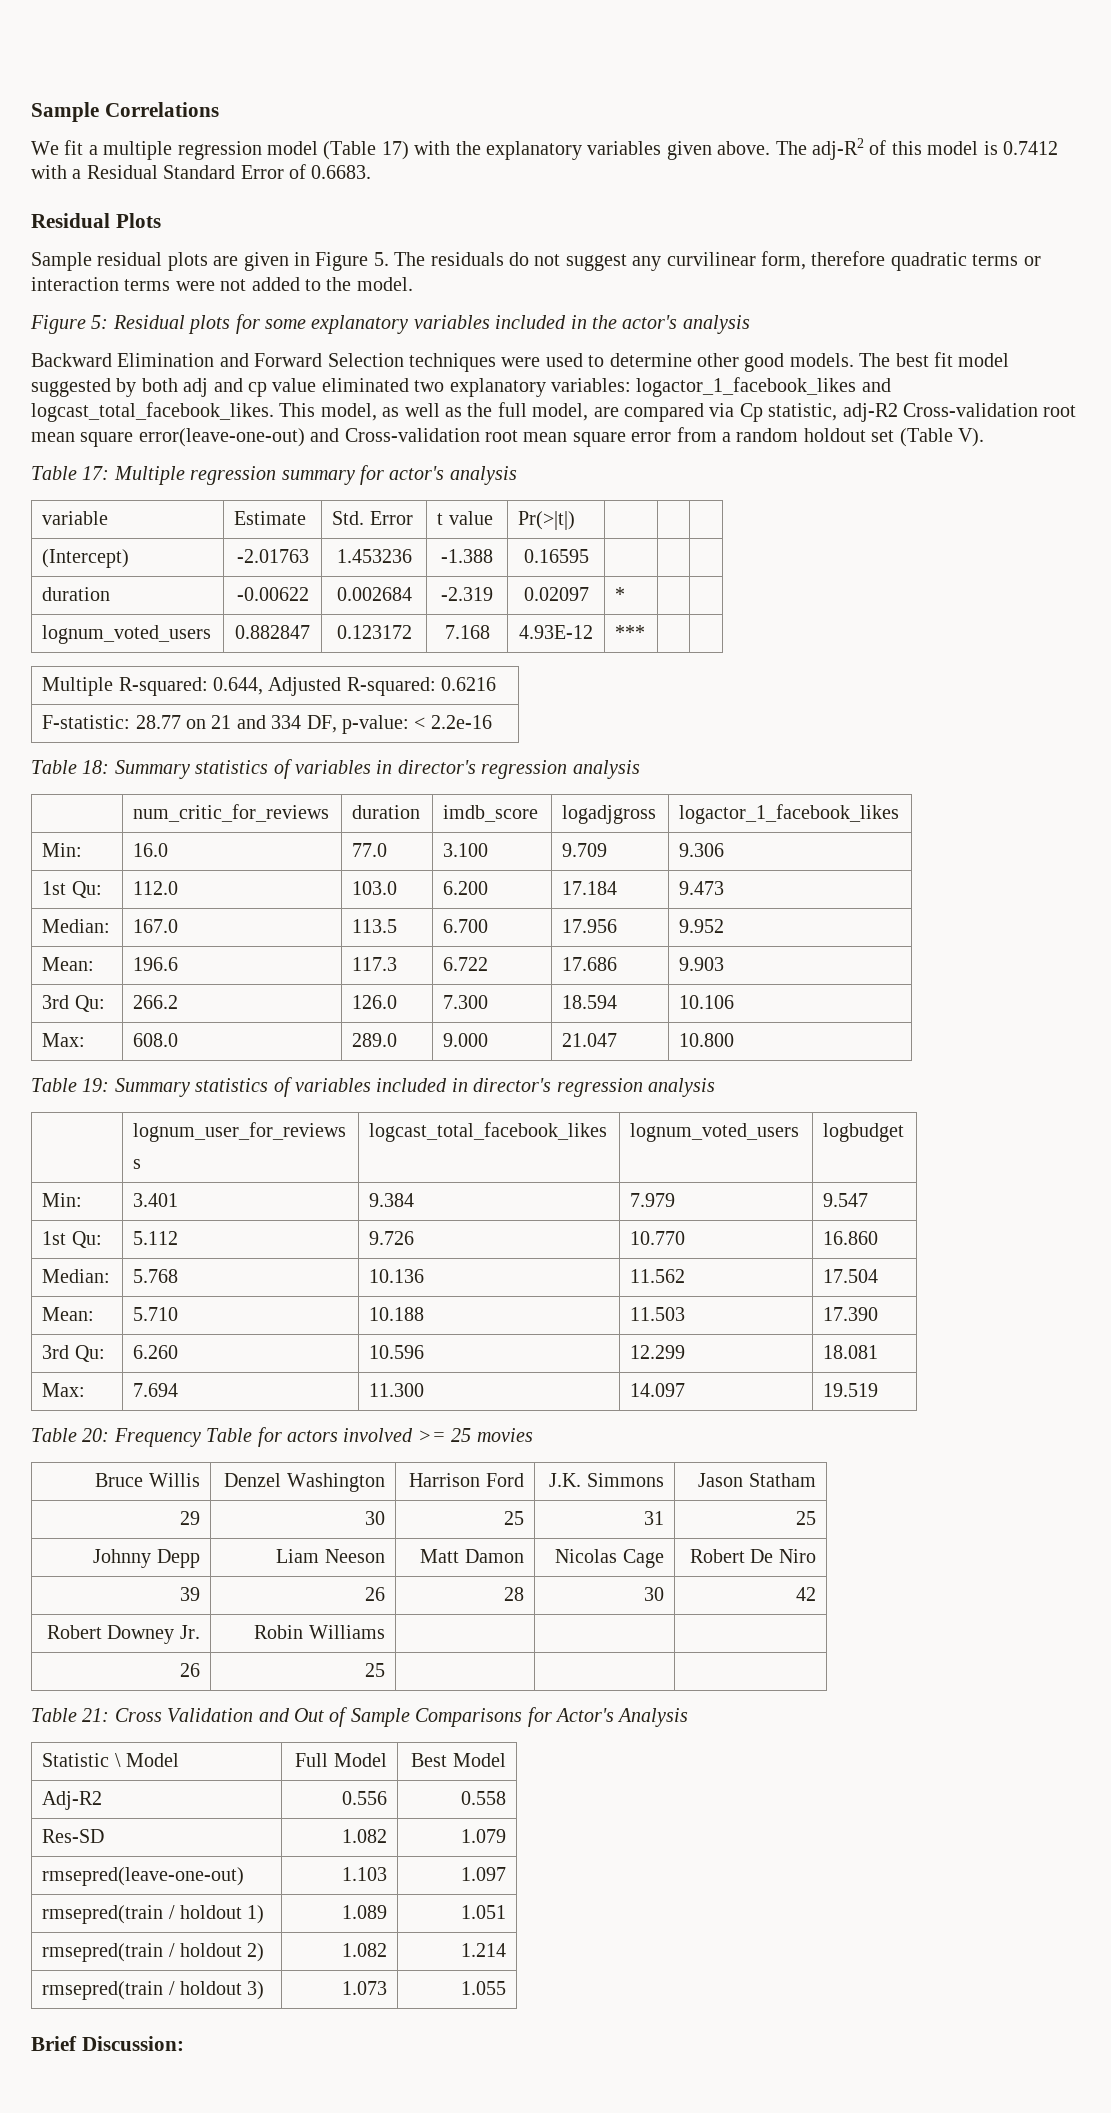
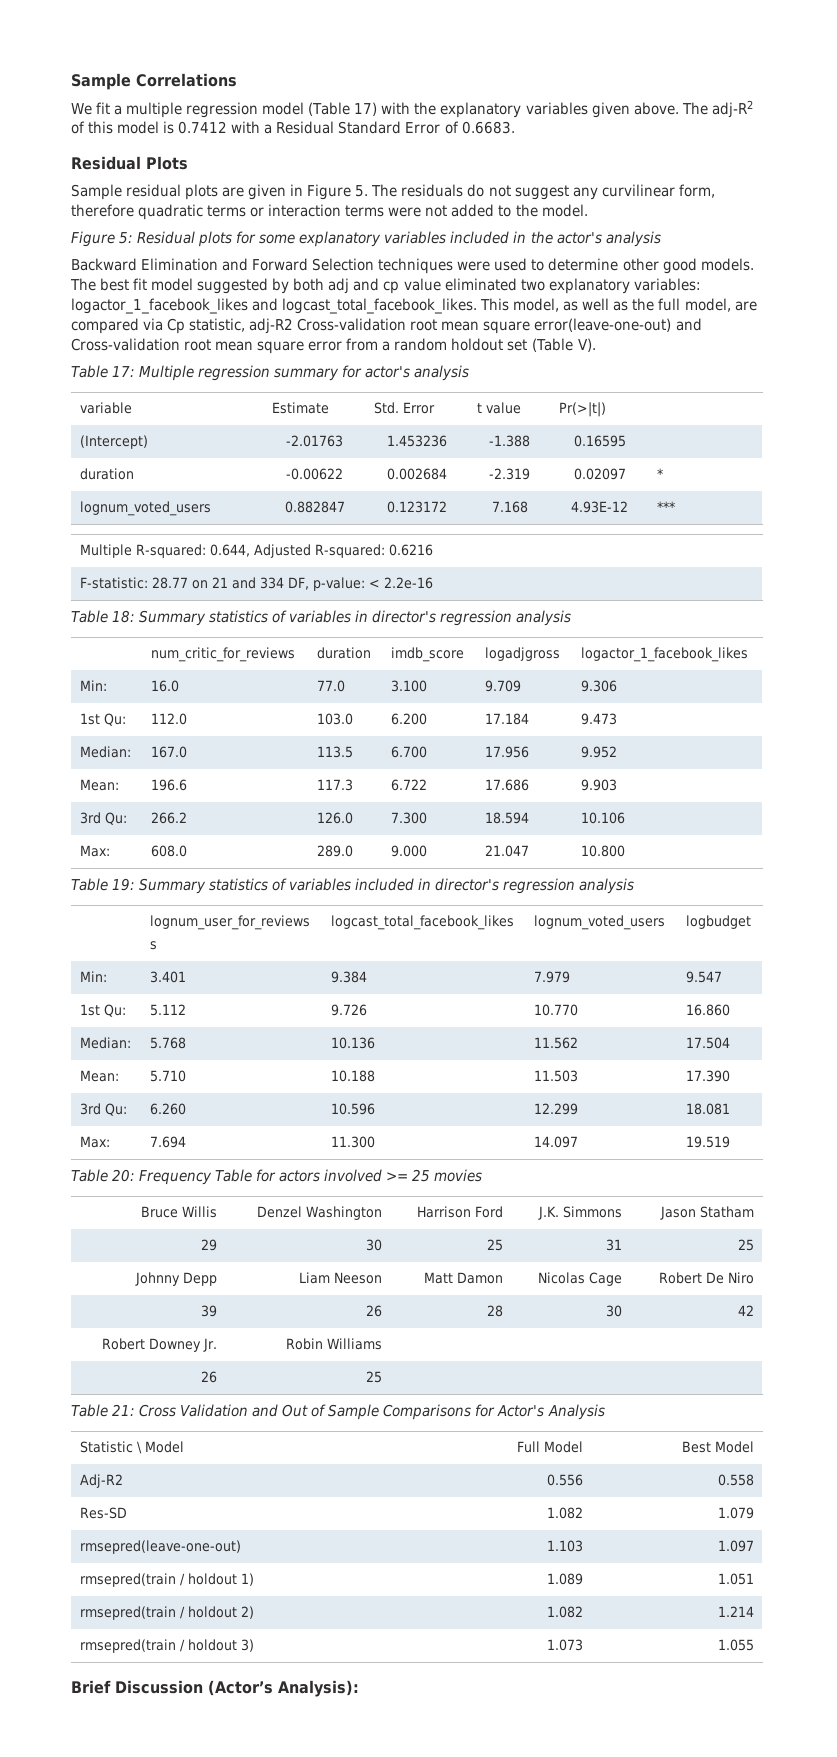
[81,2036,184,2051] Discussion: -> [115,1680,359,1697] Discussion (Actor’s Analysis):

